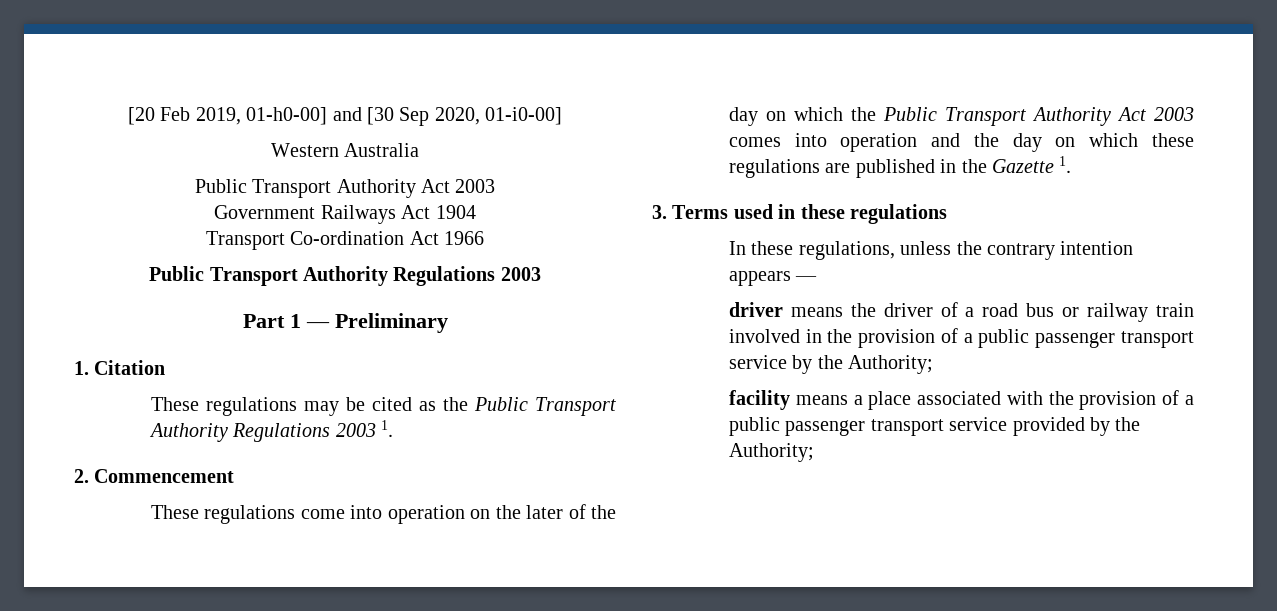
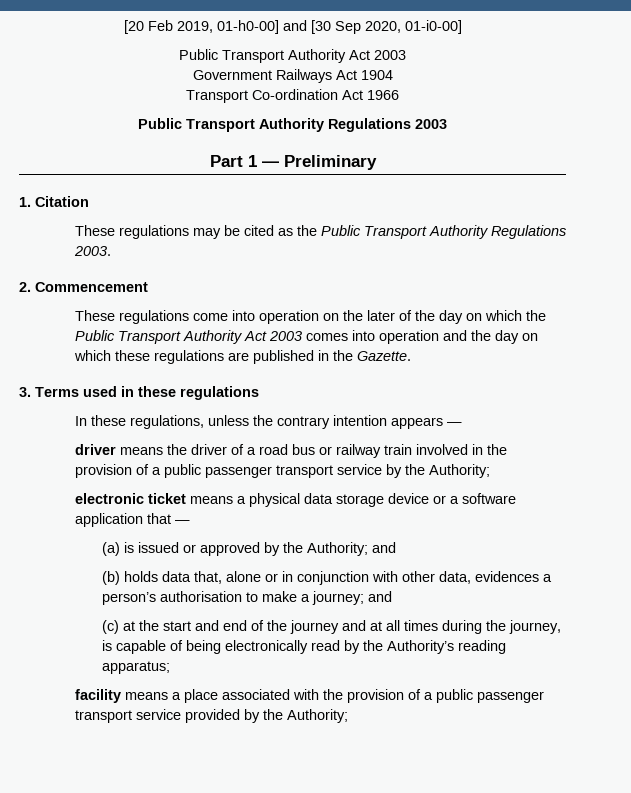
[270,143,420,157] // Western Australia -> (462, 27) none
[335,420,394,437] 2003 1. -> [73,246,111,256] 2003.
[991,156,1072,173] Gazette 1. -> [356,351,411,361] Gazette.
(934, 364) none -> [74,493,516,507] [74,513,190,527] [102,542,397,556] [102,571,553,585] [102,591,393,605] [102,620,562,634] [102,640,507,654] [102,661,171,674] // electronic ticket means a physical data storage device or a software application that — // (a) is issued or approved by the Authority; and // (b) holds data that, alone or in conjunction with other data, evidences a person’s authorisation to make a journey; and // (c) at the start and end of the journey and at all times during the journey, is capable of being electronically read by the Authority’s reading apparatus;

